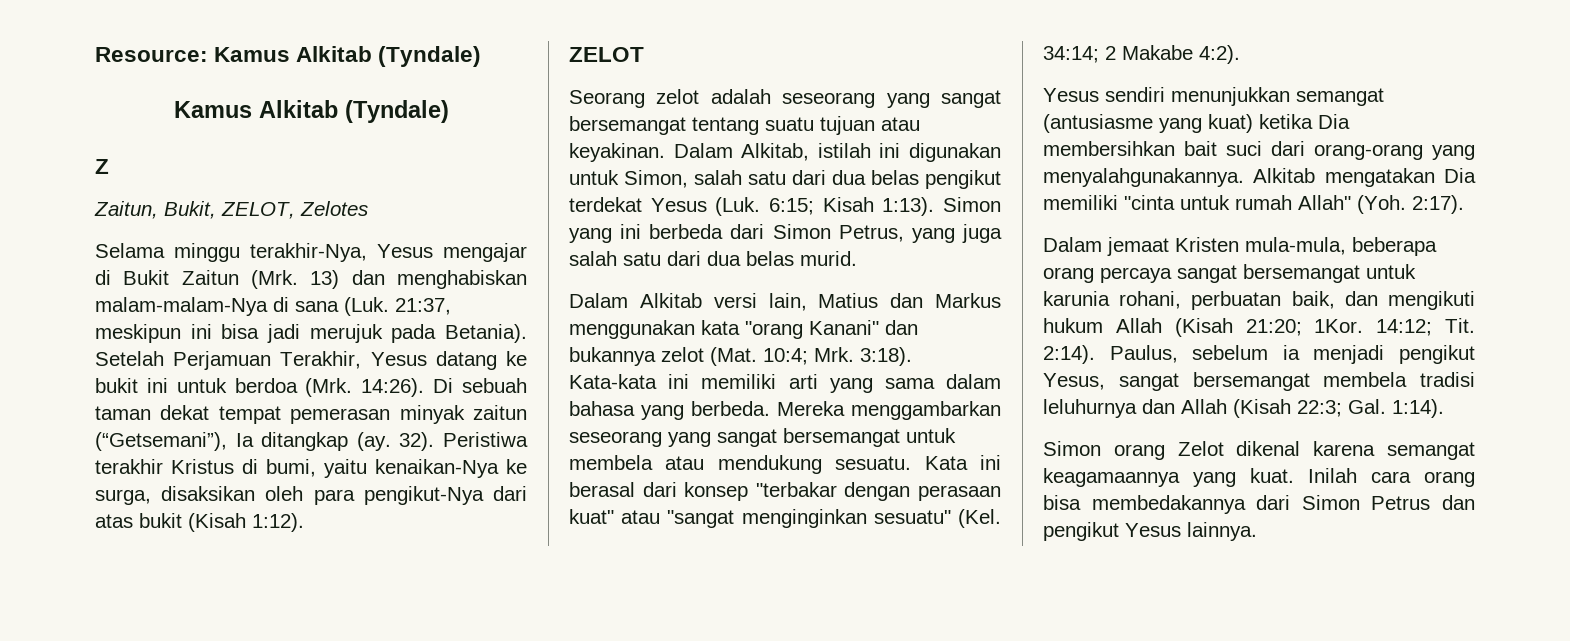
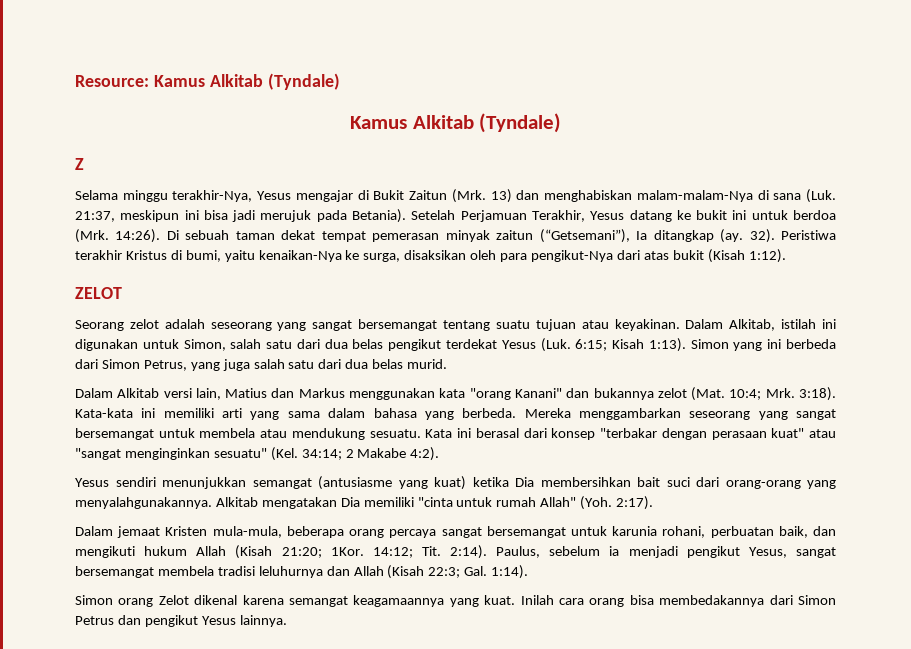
[94,201,368,219] // Zaitun, Bukit, ZELOT, Zelotes -> (84, 164) none

